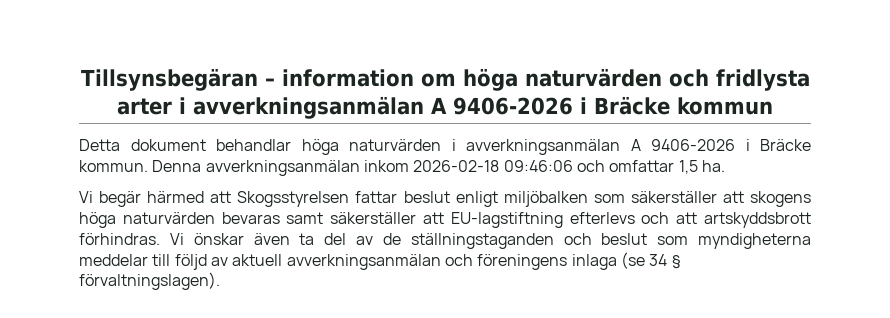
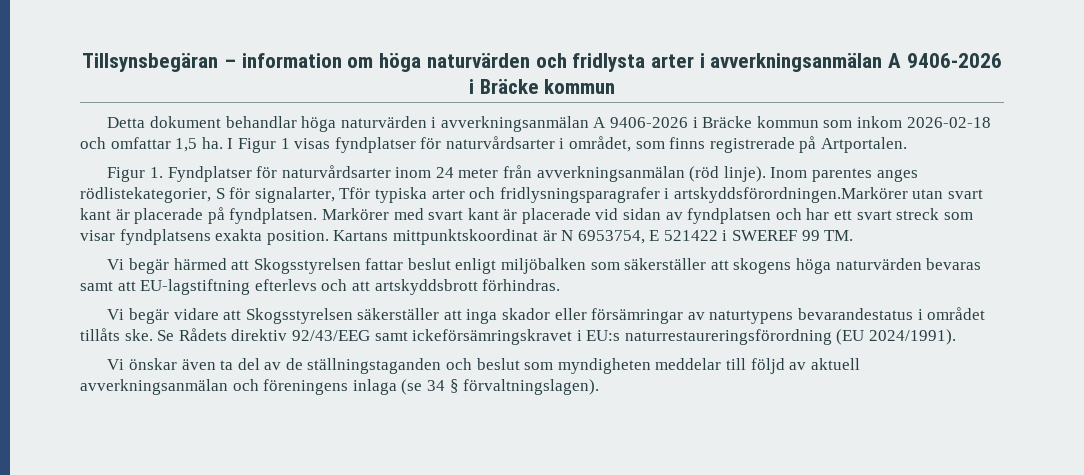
[79,160,360,176] kommun. Denna avverkningsanmälan -> [756,116,853,128] kommun som
[503,160,573,172] 09:46:06 -> (991, 122) none
(725, 166) none -> [227,136,908,153] [107,165,918,182] [80,187,984,203] [80,207,973,224] [80,229,854,245] I Figur 1 visas fyndplatser för naturvårdsarter i området, som finns registrerade på Artportalen. // Figur 1. Fyndplatser för naturvårdsarter inom 24 meter från avverkningsanmälan (röd linje). Inom parentes anges rödlistekategorier, S för signalarter, Tför typiska arter och fridlysningsparagrafer i artskyddsförordningen.Markörer utan svart kant är placerade på fyndplatsen. Markörer med svart kant är placerade vid sidan av fyndplatsen och har ett svart streck som visar fyndplatsens exakta position. Kartans mittpunktskoordinat är N 6953754, E 521422 i SWEREF 99 TM.
[330,212,417,224] säkerställer -> (113, 286) none
(160, 239) none -> [107,307,986,324] [80,328,957,345] // Vi begär vidare att Skogsstyrelsen säkerställer att inga skador eller försämringar av naturtypens bevarandestatus i området tillåts ske. Se Rådets direktiv 92/43/EEG samt ickeförsämringskravet i EU:s naturrestaureringsförordning (EU 2024/1991). //
[698,233,812,249] myndigheterna -> [557,358,651,374] myndigheten

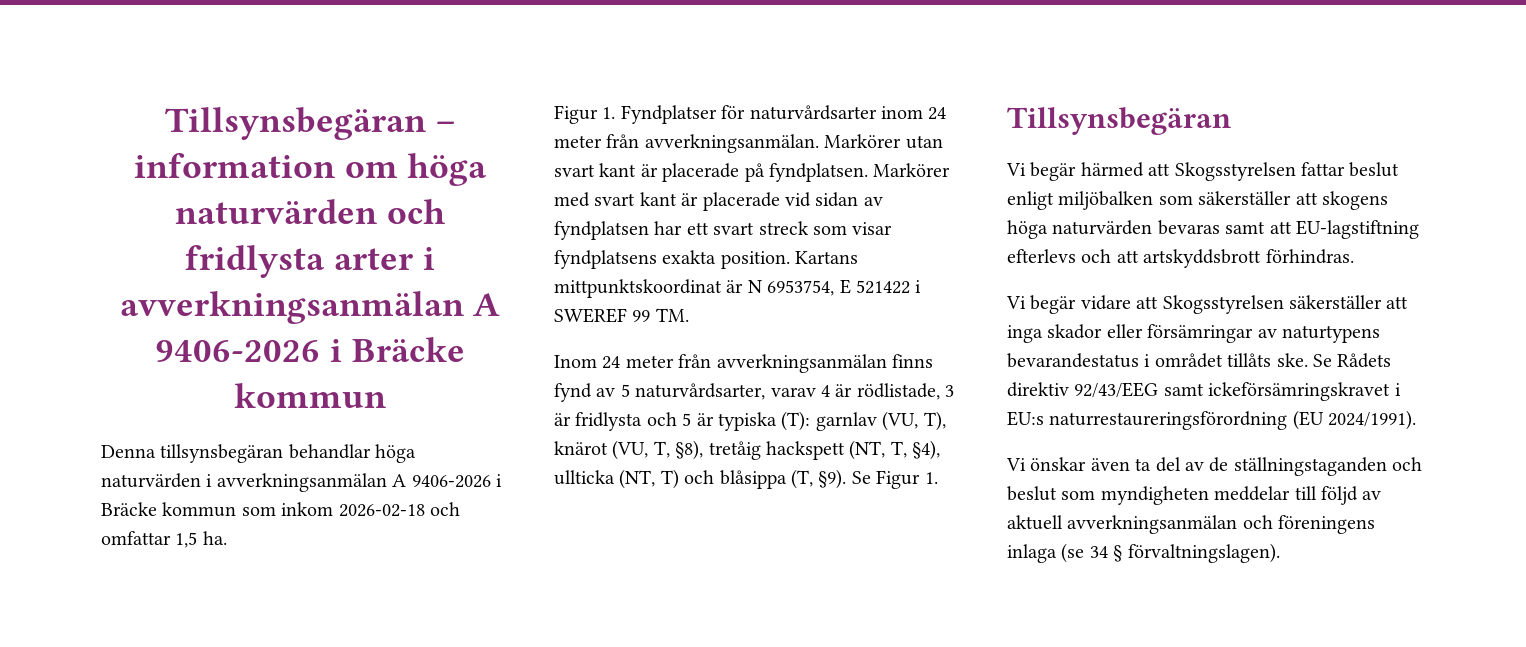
[107,116,221,128] Detta dokument -> [101,444,284,463] Denna tillsynsbegäran
[227,136,908,153] I Figur 1 visas fyndplatser för naturvårdsarter i området, som finns registrerade på Artportalen. -> (227, 538) none
[536,166,918,182] [80,187,908,203] avverkningsanmälan (röd linje). Inom parentes anges rödlistekategorier, S för signalarter, Tför typiska arter och fridlysningsparagrafer i artskyddsförordningen.Markörer -> [644,134,902,153] avverkningsanmälan. Markörer
[775,208,802,220] och -> (649, 230) none
(854, 235) none -> [554,354,933,373] [554,383,955,402] [554,411,946,431] [554,440,941,460] [554,469,938,489] [1007,107,1231,135] // Inom 24 meter från avverkningsanmälan finns fynd av 5 naturvårdsarter, varav 4 är rödlistade, 3 är fridlysta och 5 är typiska (T): garnlav (VU, T), knärot (VU, T, §8), tretåig hackspett (NT, T, §4), ullticka (NT, T) och blåsippa (T, §9). Se Figur 1. // Tillsynsbegäran

